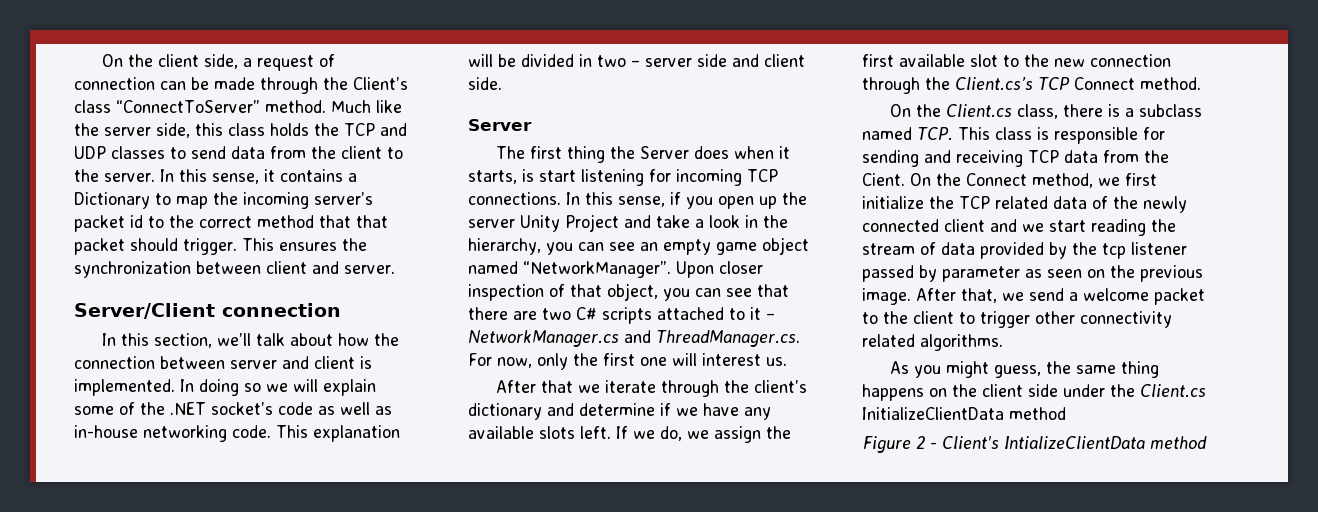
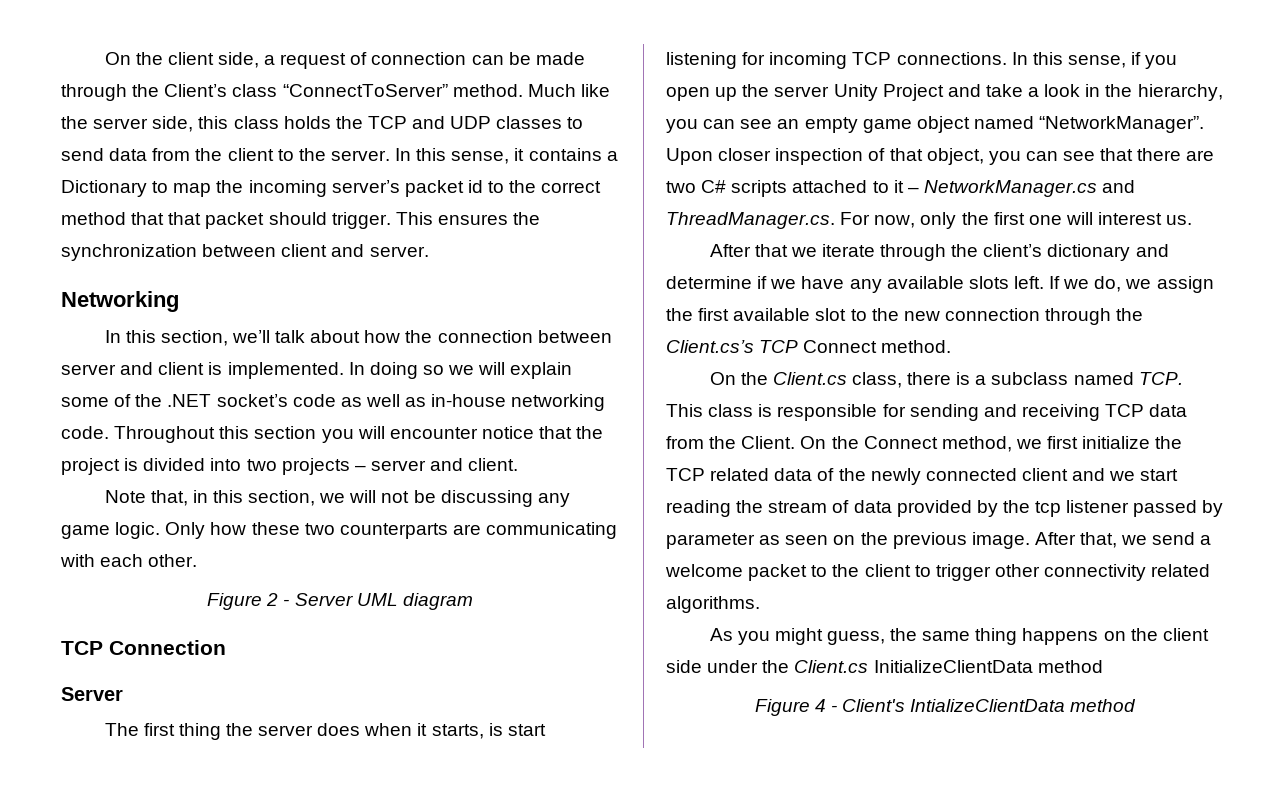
[74,303,341,319] Server/Client connection -> [61,291,179,312] Networking
[276,425,400,442] [468,54,805,67] [468,77,502,90] This explanation will be divided in two – server side and client side. -> [114,426,604,443] [61,458,519,475] [104,490,570,507] [61,522,618,539] [60,554,198,567] [207,593,473,610] [61,640,226,655] Throughout this section you will encounter notice that the project is divided into two projects – server and client. // Note that, in this section, we will not be discussing any game logic. Only how these two counterparts are communicating with each other. // Figure 2 - Server UML diagram // TCP Connection
[639,146,689,159] Server -> [258,725,314,736] server
[862,173,905,186] Cient. -> [741,436,796,449] Client.
[915,436,925,449] 2 -> [814,699,826,712] 4

